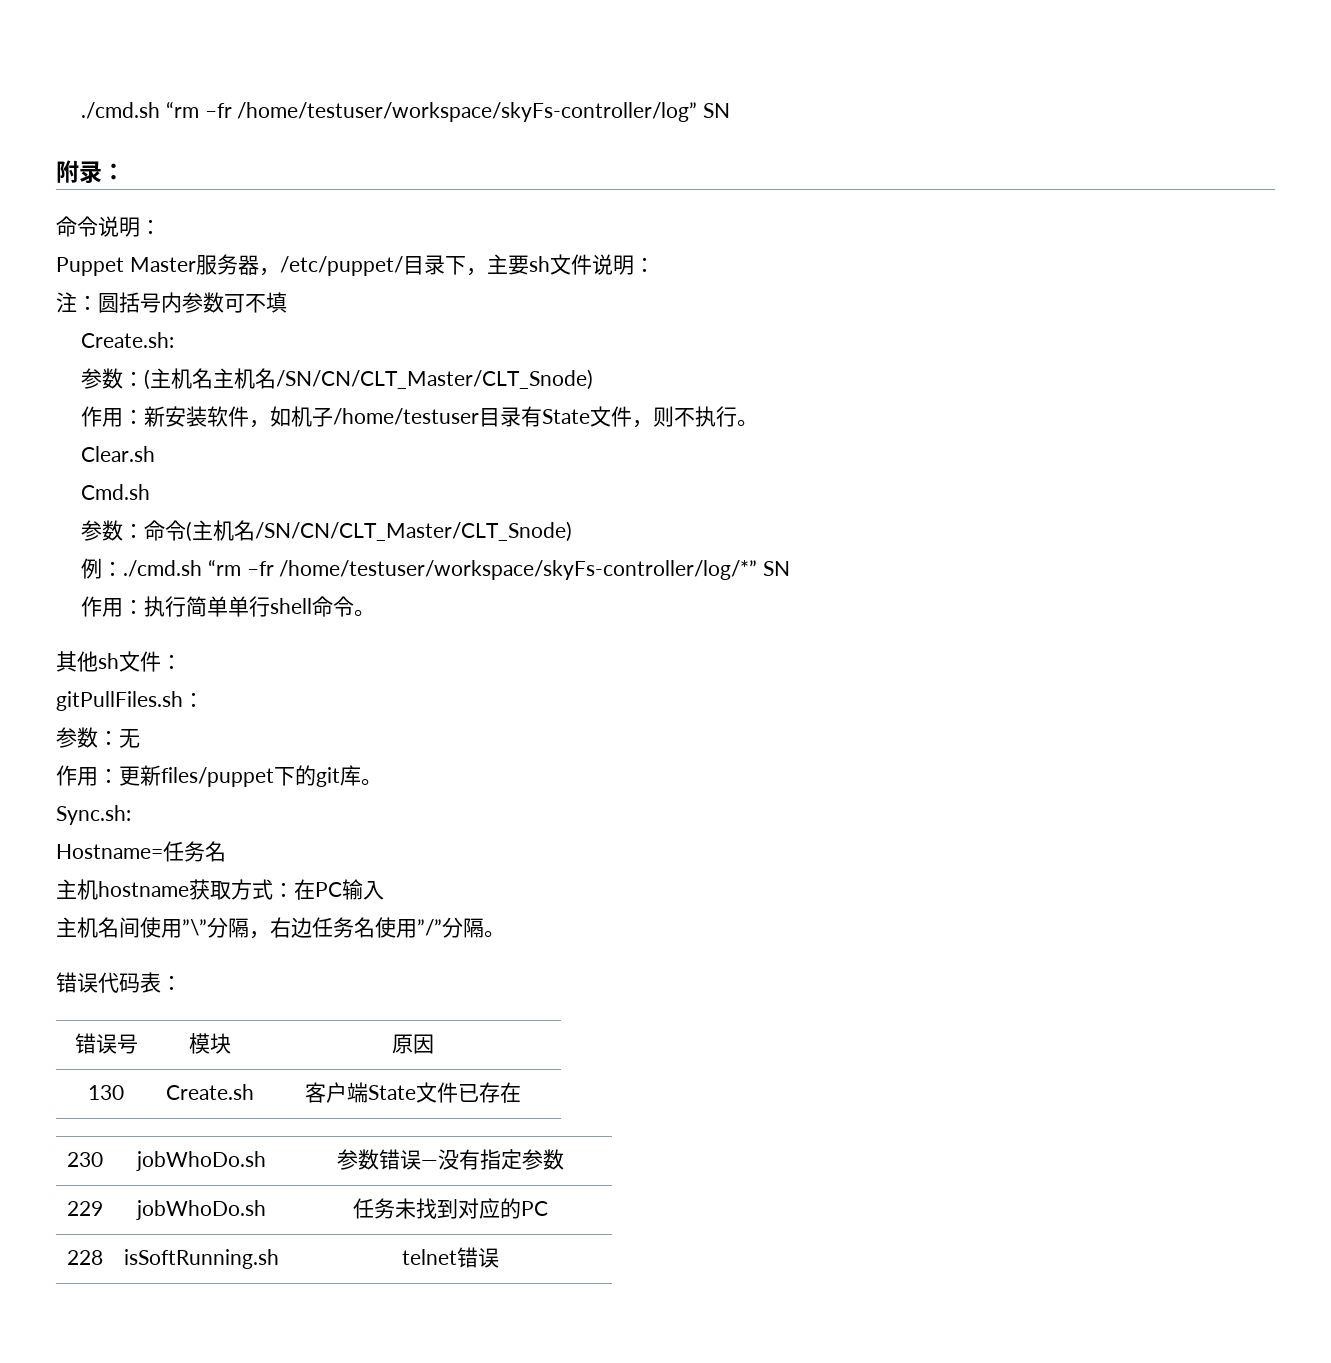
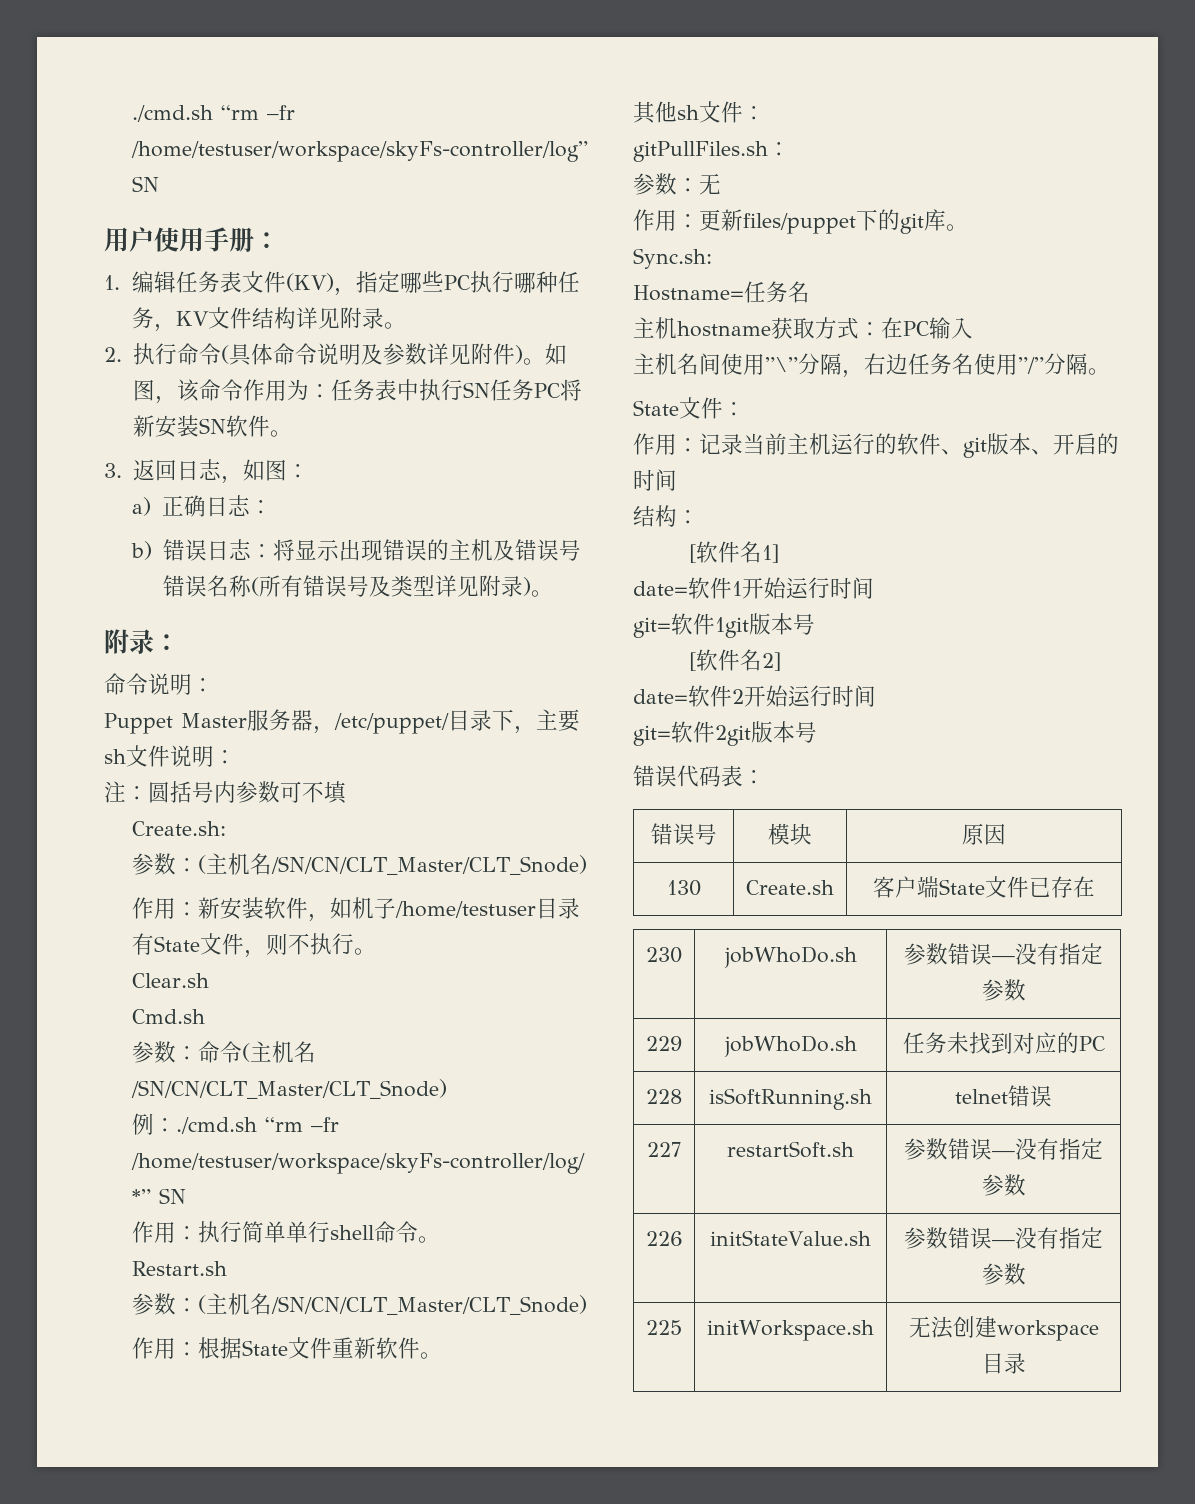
(730, 110) none -> [104,227,279,252] [104,271,581,296] [132,307,407,332] [104,343,567,366] [132,379,582,404] [132,415,292,438] [104,459,309,484] [132,495,272,517] [131,539,581,561] [162,575,553,597] // 用户使用手册： // 1.编辑任务表文件(KV)，指定哪些PC执行哪种任务，KV文件结构详见附录。 // 2.执行命令(具体命令说明及参数详见附件)。如图，该命令作用为：任务表中执行SN任务PC将新安装SN软件。 // 3.返回日志，如图： // a)正确日志： // b)错误日志：将显示出现错误的主机及错误号错误名称(所有错误号及类型详见附录)。
[213,368,277,389] 主机名 -> (273, 864) none
(376, 613) none -> [132,1261,228,1276] [132,1293,588,1315] [132,1337,443,1359] // Restart.sh // 参数：(主机名/SN/CN/CLT_Master/CLT_Snode) // 作用：根据State文件重新软件。
(505, 934) none -> [633,397,745,419] [633,433,1119,458] [633,469,677,491] [633,505,699,527] [689,541,780,563] [633,577,874,599] [633,613,815,638] [689,649,782,671] [633,685,876,707] [633,721,817,746] // State文件： // 作用：记录当前主机运行的软件、git版本、开启的时间 // 结构： // [软件名1] // date=软件1开始运行时间 // git=软件1git版本号 // [软件名2] // date=软件2开始运行时间 // git=软件2git版本号
(499, 1258) none -> [647,1142,681,1157] [727,1141,854,1158] [904,1138,1103,1160] [981,1174,1026,1196] [645,1231,683,1246] [710,1230,872,1246] [904,1227,1103,1249] [981,1263,1026,1285] [646,1320,682,1335] [707,1320,875,1341] [908,1316,1099,1341] [981,1353,1026,1374] // 227 | restartSoft.sh | 参数错误—没有指定参数 // 226 | initStateValue.sh | 参数错误—没有指定参数 // 225 | initWorkspace.sh | 无法创建workspace目录

